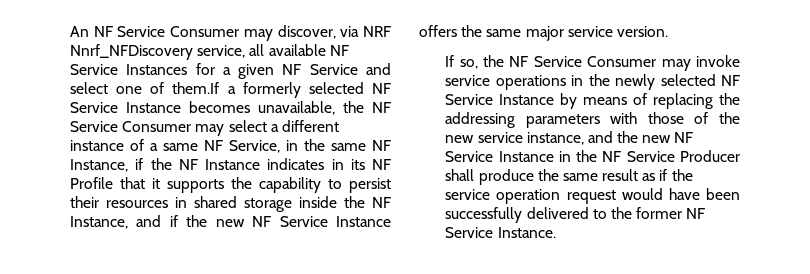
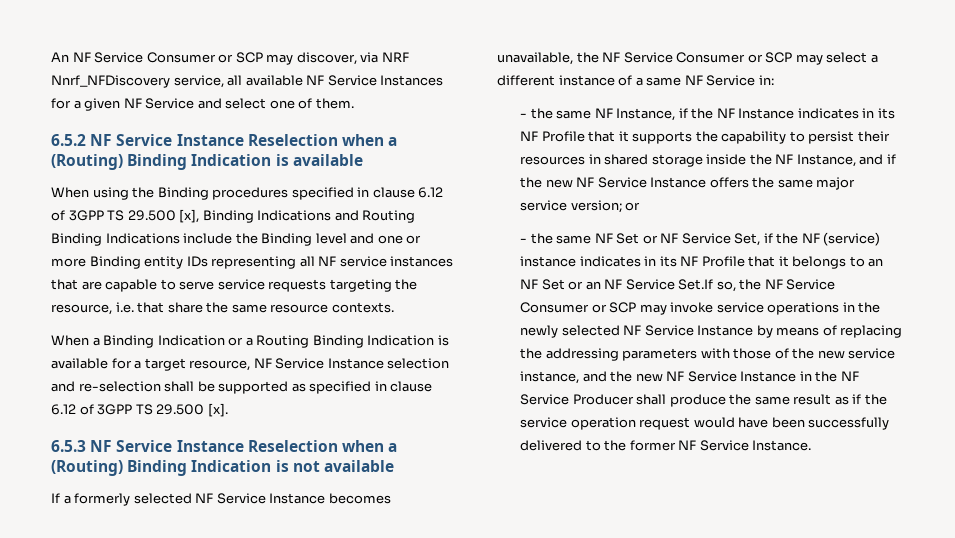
(240, 31) none -> [218,52,263,63] or SCP
[172,82,220,94] them.If -> [315,98,354,109] [51,134,398,146] [51,154,363,170] [51,187,444,200] [51,209,416,223] [51,233,422,246] [51,256,454,269] [51,279,418,292] [51,302,394,315] [51,335,449,348] [51,358,450,371] [51,381,433,394] [51,403,228,417] [51,440,398,452] [51,460,394,476] [51,493,60,503] them. // 6.5.2 NF Service Instance Reselection when a (Routing) Binding Indication is available // When using the Binding procedures specified in clause 6.12 of 3GPP TS 29.500 [x], Binding Indications and Routing Binding Indications include the Binding level and one or more Binding entity IDs representing all NF service instances that are capable to serve service requests targeting the resource, i.e. that share the same resource contexts. // When a Binding Indication or a Routing Binding Indication is available for a target resource, NF Service Instance selection and re-selection shall be supported as specified in clause 6.12 of 3GPP TS 29.500 [x]. // 6.5.3 NF Service Instance Reselection when a (Routing) Binding Indication is not available // If
(192, 126) none -> [747,52,793,63] or SCP
[229,140,298,153] Service, in -> [706,75,774,86] [520,113,528,118] Service in: // -
[616,26,668,37] [445,55,455,67] version. // If -> [570,200,641,213] [520,232,881,246] [520,256,884,269] [520,279,714,290] version; or // - the same NF Set or NF Service Set, if the NF (service) instance indicates in its NF Profile that it belongs to an NF Set or an NF Service Set.If
(657, 61) none -> [591,302,637,313] or SCP

